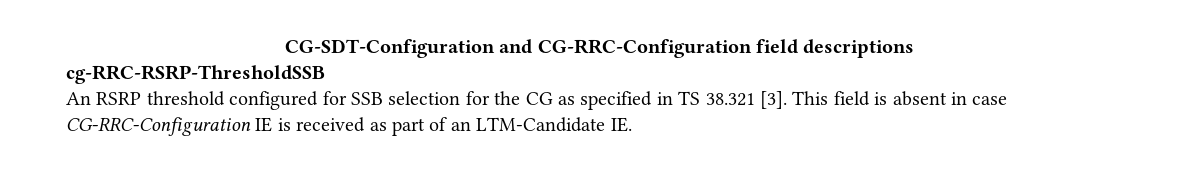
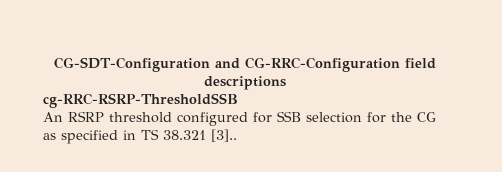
[759,91,1008,109] [66,117,632,136] [3]. This field is absent in case CG-RRC-Configuration IE is received as part of an LTM-Candidate IE. -> [211,129,237,142] [3]..

